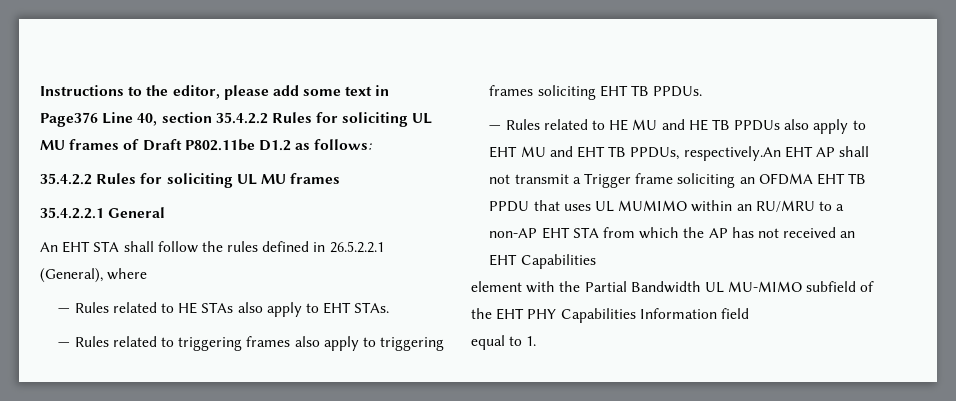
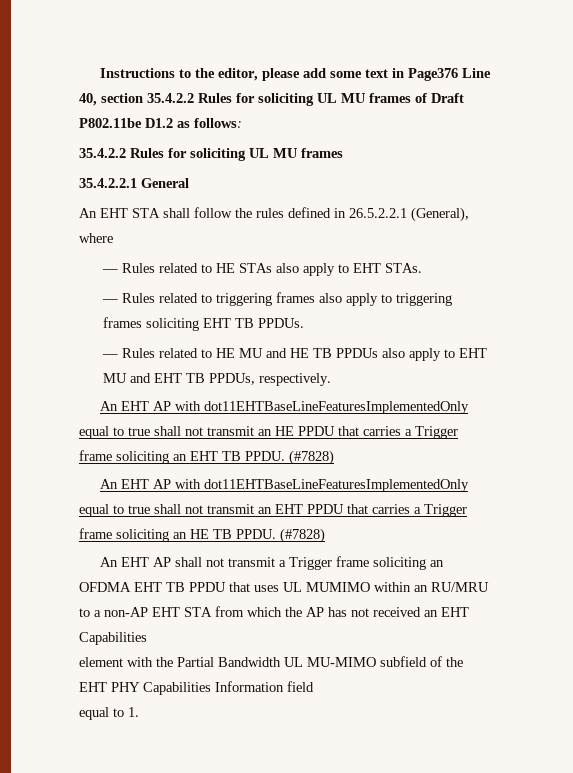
[683,146,781,161] respectively.An -> [259,373,332,386] [99,401,469,414] [79,426,458,439] [79,450,334,465] [99,479,469,492] [79,504,467,517] [79,528,325,543] [99,557,118,567] respectively. // An EHT AP with dot11EHTBaseLineFeaturesImplementedOnly equal to true shall not transmit an HE PPDU that carries a Trigger frame soliciting an EHT TB PPDU. (#7828) // An EHT AP with dot11EHTBaseLineFeaturesImplementedOnly equal to true shall not transmit an EHT PPDU that carries a Trigger frame soliciting an HE TB PPDU. (#7828) // An

